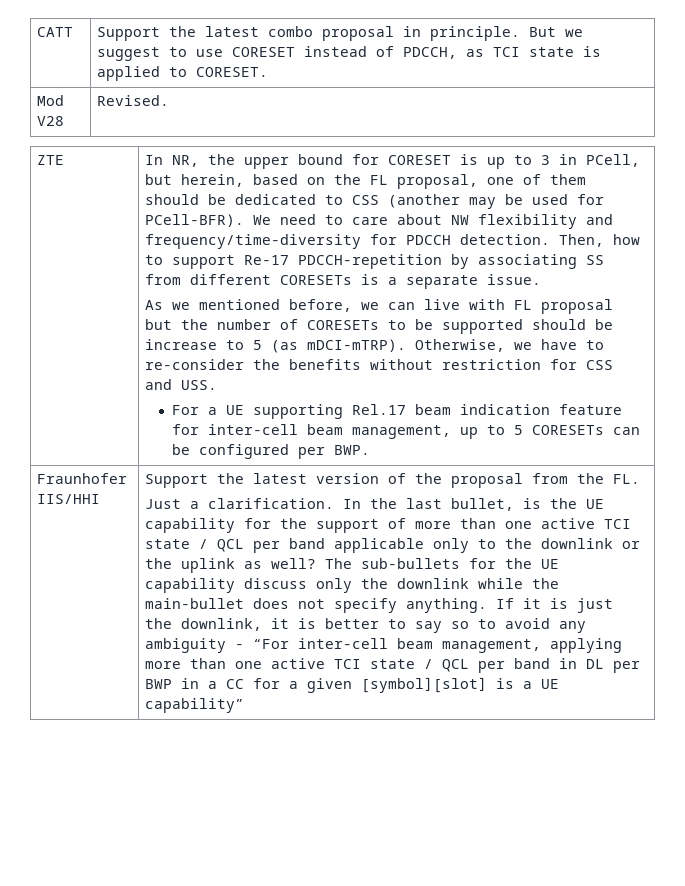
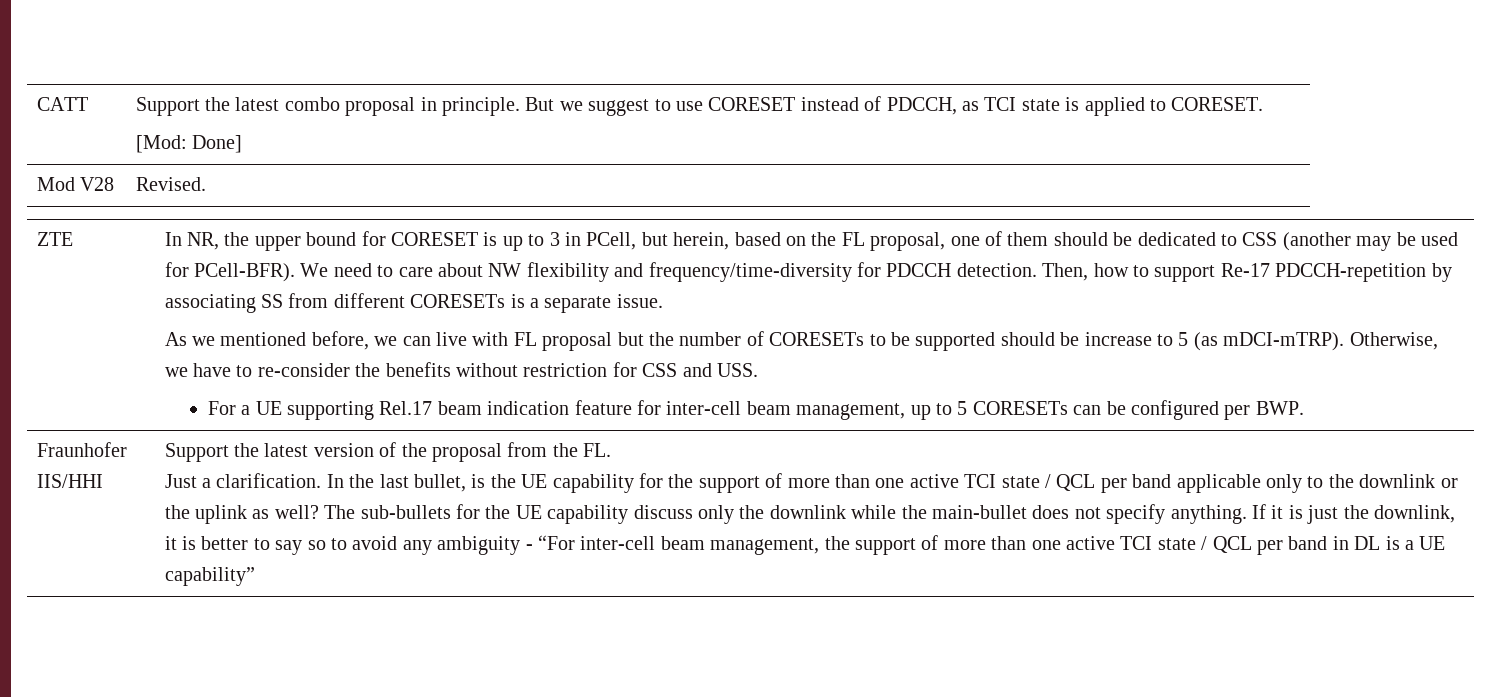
(268, 72) none -> [135,135,243,153] // [Mod: Done]
[549,638,622,653] applying -> [824,535,939,555] the support of
[612,661,640,673] [144,677,487,693] per BWP in a CC for a given [symbol][slot] -> (1381, 543) none

